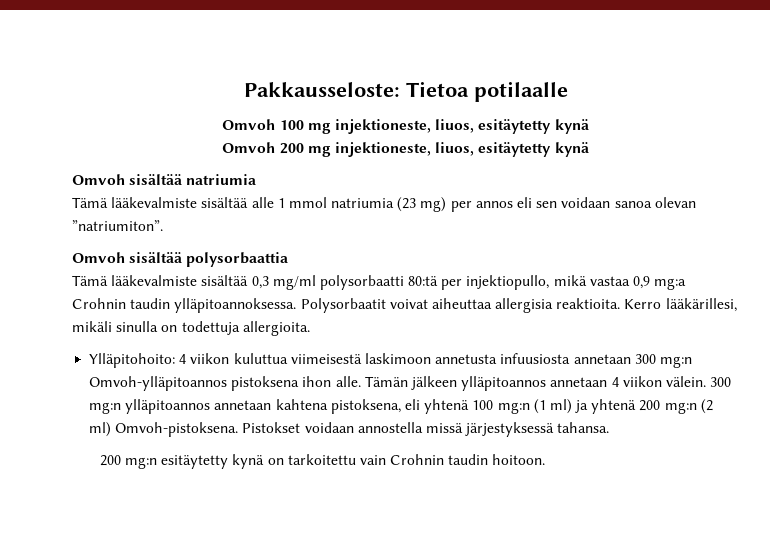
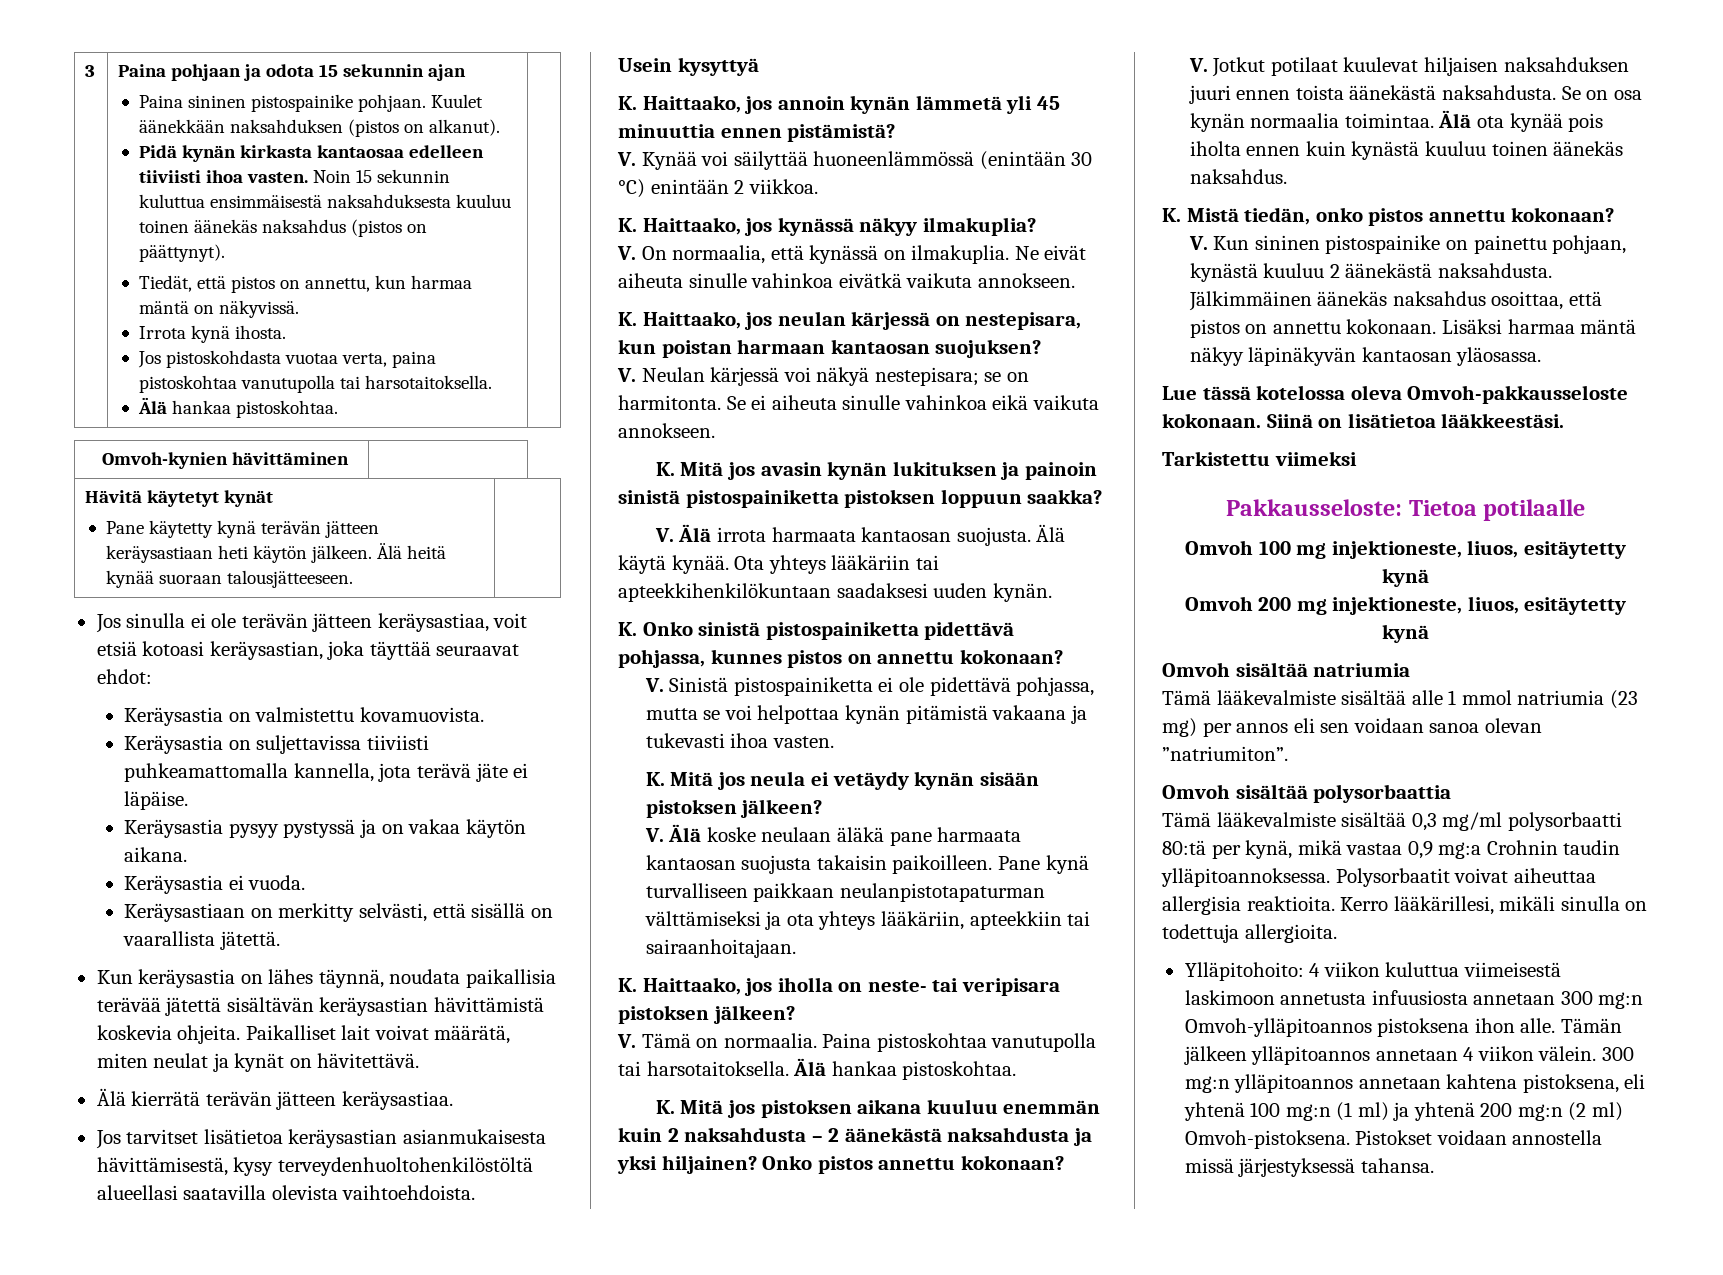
(243, 89) none -> [85,65,96,77] [118,64,467,81] [138,94,483,112] [138,119,500,137] [138,145,484,162] [138,169,450,183] [138,194,511,208] [138,219,427,237] [138,244,225,262] [138,275,472,293] [138,300,299,318] [138,325,286,343] [137,350,436,368] [138,375,492,393] [137,397,338,418] [101,452,349,469] [85,490,274,507] [105,520,379,538] [105,543,446,563] [105,570,353,588] [95,613,528,633] [96,641,520,660] [96,669,152,684] [124,707,484,726] [124,735,429,754] [124,763,529,782] [124,791,189,810] [124,819,526,838] [124,847,188,862] [124,875,306,894] [124,903,553,922] [123,931,280,950] [96,969,556,988] [96,997,544,1016] [96,1025,511,1044] [96,1053,420,1072] [96,1088,453,1110] [95,1129,546,1149] [96,1157,533,1176] [96,1185,476,1200] [618,57,759,76] [618,95,1060,114] [618,124,896,142] [617,151,1093,170] [618,179,818,198] [618,217,1036,236] [617,245,1087,264] [618,273,1075,288] [618,311,1082,330] [618,339,1042,358] [617,367,1029,386] [618,395,1099,410] [618,423,715,438] [655,461,1097,480] [618,489,1103,508] [654,524,1066,546] [618,555,939,574] [618,583,1052,602] [618,621,1015,640] [618,649,1063,668] [644,677,1095,696] [645,705,1087,724] [645,733,834,748] [645,771,1039,790] [645,799,823,818] [644,824,1022,846] [645,855,1089,874] [645,883,1045,902] [644,911,1091,930] [645,939,796,958] [618,977,1060,996] [618,1005,795,1024] [617,1033,1097,1052] [618,1058,1017,1080] [655,1099,1101,1118] [618,1127,1092,1146] [617,1155,1064,1174] [1188,57,1629,77] [1188,85,1642,104] [1189,110,1604,132] [1189,141,1624,160] [1189,169,1287,184] [1162,207,1615,226] [1188,235,1627,254] [1189,263,1552,282] [1188,291,1602,311] [1189,319,1637,338] [1189,347,1542,366] [1162,385,1629,404] [1162,413,1565,428] [1162,451,1357,466] 3 | Paina pohjaan ja odota 15 sekunnin ajan // Paina sininen pistospainike pohjaan. Kuulet äänekkään naksahduksen (pistos on alkanut). // Pidä kynän kirkasta kantaosaa edelleen tiiviisti ihoa vasten. Noin 15 sekunnin kuluttua ensimmäisestä naksahduksesta kuuluu toinen äänekäs naksahdus (pistos on päättynyt). // Tiedät, että pistos on annettu, kun harmaa mäntä on näkyvissä. // Irrota kynä ihosta. // Jos pistoskohdasta vuotaa verta, paina pistoskohtaa vanutupolla tai harsotaitoksella. // Älä hankaa pistoskohtaa. | // Omvoh-kynien hävittäminen | // Hävitä käytetyt kynät // Pane käytetty kynä terävän jätteen keräysastiaan heti käytön jälkeen. Älä heitä kynää suoraan talousjätteeseen. | // Jos sinulla ei ole terävän jätteen keräysastiaa, voit etsiä kotoasi keräysastian, joka täyttää seuraavat ehdot: // Keräysastia on valmistettu kovamuovista. // Keräysastia on suljettavissa tiiviisti puhkeamattomalla kannella, jota terävä jäte ei läpäise. // Keräysastia pysyy pystyssä ja on vakaa käytön aikana. // Keräysastia ei vuoda. // Keräysastiaan on merkitty selvästi, että sisällä on vaarallista jätettä. // Kun keräysastia on lähes täynnä, noudata paikallisia terävää jätettä sisältävän keräysastian hävittämistä koskevia ohjeita. Paikalliset lait voivat määrätä, miten neulat ja kynät on hävitettävä. // Älä kierrätä terävän jätteen keräysastiaa. // Jos tarvitset lisätietoa keräysastian asianmukaisesta hävittämisestä, kysy terveydenhuoltohenkilöstöltä alueellasi saatavilla olevista vaihtoehdoista. // Usein kysyttyä // K. Haittaako, jos annoin kynän lämmetä yli 45 minuuttia ennen pistämistä? // V. Kynää voi säilyttää huoneenlämmössä (enintään 30 °C) enintään 2 viikkoa. // K. Haittaako, jos kynässä näkyy ilmakuplia? // V. On normaalia, että kynässä on ilmakuplia. Ne eivät aiheuta sinulle vahinkoa eivätkä vaikuta annokseen. // K. Haittaako, jos neulan kärjessä on nestepisara, kun poistan harmaan kantaosan suojuksen? // V. Neulan kärjessä voi näkyä nestepisara; se on harmitonta. Se ei aiheuta sinulle vahinkoa eikä vaikuta annokseen. // K. Mitä jos avasin kynän lukituksen ja painoin sinistä pistospainiketta pistoksen loppuun saakka? // V. Älä irrota harmaata kantaosan suojusta. Älä käytä kynää. Ota yhteys lääkäriin tai apteekkihenkilökuntaan saadaksesi uuden kynän. // K. Onko sinistä pistospainiketta pidettävä pohjassa, kunnes pistos on annettu kokonaan? // V. Sinistä pistospainiketta ei ole pidettävä pohjassa, mutta se voi helpottaa kynän pitämistä vakaana ja tukevasti ihoa vasten. // K. Mitä jos neula ei vetäydy kynän sisään pistoksen jälkeen? // V. Älä koske neulaan äläkä pane harmaata kantaosan suojusta takaisin paikoilleen. Pane kynä turvalliseen paikkaan neulanpistotapaturman välttämiseksi ja ota yhteys lääkäriin, apteekkiin tai sairaanhoitajaan. // K. Haittaako, jos iholla on neste- tai veripisara pistoksen jälkeen? // V. Tämä on normaalia. Paina pistoskohtaa vanutupolla tai harsotaitoksella. Älä hankaa pistoskohtaa. // K. Mitä jos pistoksen aikana kuuluu enemmän kuin 2 naksahdusta – 2 äänekästä naksahdusta ja yksi hiljainen? Onko pistos annettu kokonaan? // V. Jotkut potilaat kuulevat hiljaisen naksahduksen juuri ennen toista äänekästä naksahdusta. Se on osa kynän normaalia toimintaa. Älä ota kynää pois iholta ennen kuin kynästä kuuluu toinen äänekäs naksahdus. // K. Mistä tiedän, onko pistos annettu kokonaan? // V. Kun sininen pistospainike on painettu pohjaan, kynästä kuuluu 2 äänekästä naksahdusta. Jälkimmäinen äänekäs naksahdus osoittaa, että pistos on annettu kokonaan. Lisäksi harmaa mäntä näkyy läpinäkyvän kantaosan yläosassa. // Lue tässä kotelossa oleva Omvoh-pakkausseloste kokonaan. Siinä on lisätietoa lääkkeestäsi. // Tarkistettu viimeksi //
[466,275,550,290] injektiopullo, -> [1245,840,1293,859] kynä,
[99,454,546,469] // 200 mg:n esitäytetty kynä on tarkoitettu vain Crohnin taudin hoitoon. -> (1434, 1165) none

